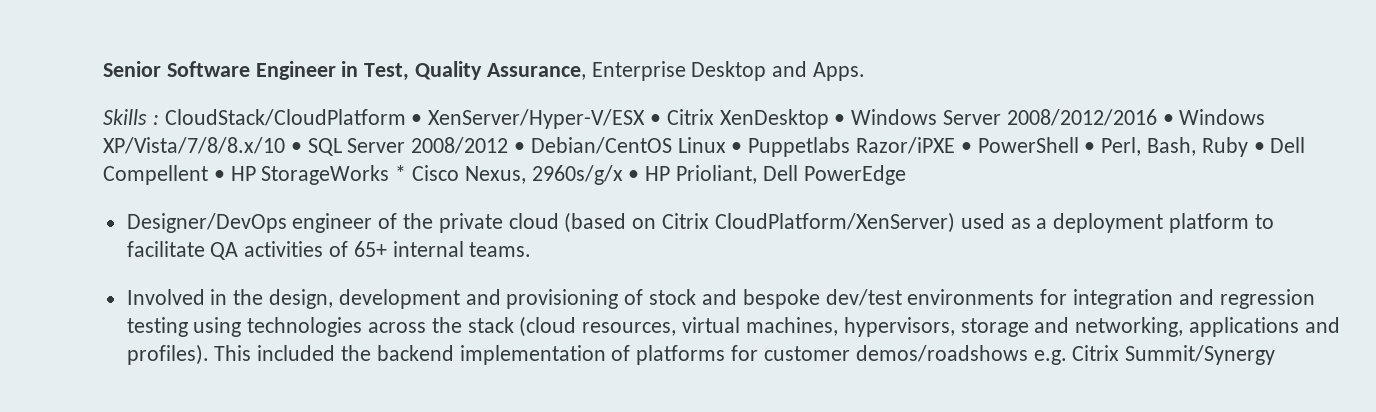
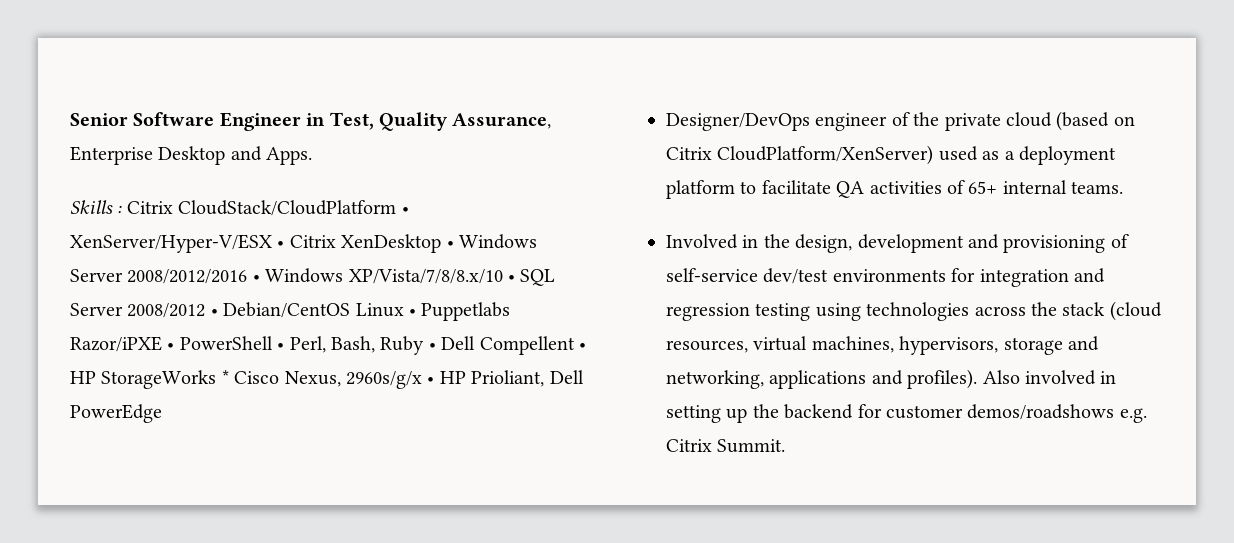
(159, 120) none -> [126,201,173,214] Citrix
[649,289,820,309] stock and bespoke -> [666,268,758,282] self-service
[214,345,726,365] This included the backend implementation of platforms -> [982,370,1117,385] [666,404,854,423] Also involved in setting up the backend
[1125,345,1276,365] Summit/Synergy -> [717,439,786,453] Summit.

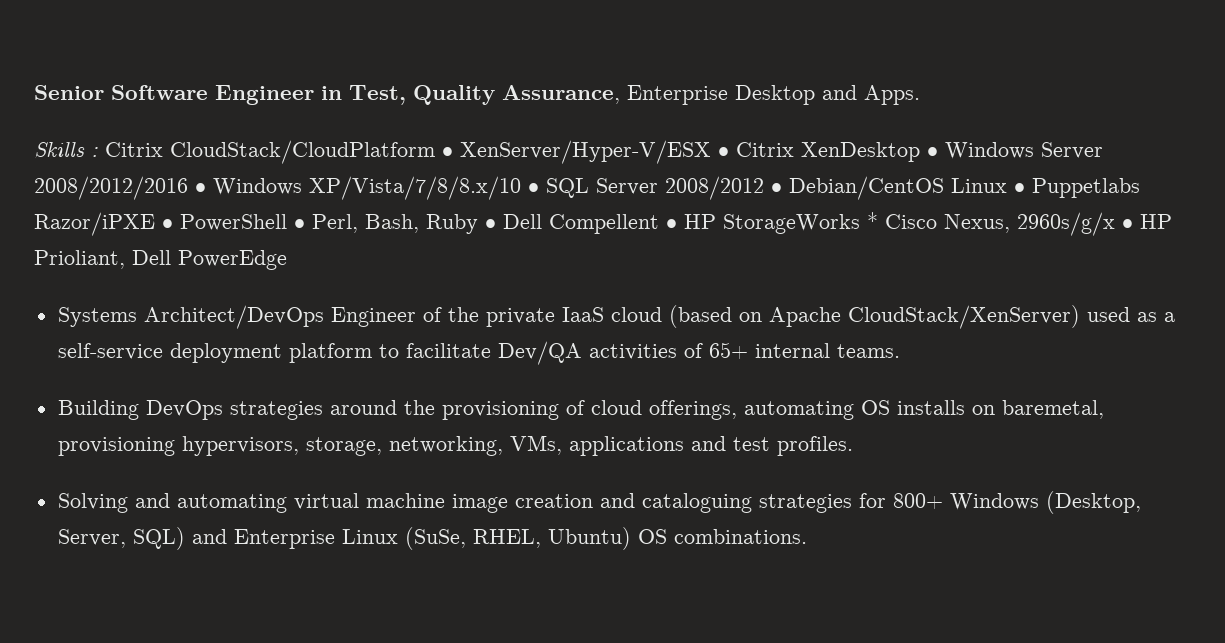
[666,113,888,131] Designer/DevOps engineer -> [57,305,416,329] Systems Architect/DevOps Engineer
(1001, 122) none -> [561,307,604,322] IaaS
[666,145,934,165] Citrix CloudPlatform/XenServer) -> [768,305,1080,329] Apache CloudStack/XenServer)
(1015, 155) none -> [57,343,163,360] self-service
[836,181,865,198] QA -> [497,341,582,365] Dev/QA
[666,234,1129,253] [666,268,1105,287] [666,301,1162,321] [666,336,1099,355] [666,369,1117,389] [666,404,1147,423] [666,439,786,453] Involved in the design, development and provisioning of self-service dev/test environments for integration and regression testing using technologies across the stack (cloud resources, virtual machines, hypervisors, storage and networking, applications and profiles). Also involved in setting up the backend for customer demos/roadshows e.g. Citrix Summit. -> [57,400,1104,420] [57,435,853,456] [57,491,1141,514] [57,527,807,550] Building DevOps strategies around the provisioning of cloud offerings, automating OS installs on baremetal, provisioning hypervisors, storage, networking, VMs, applications and test profiles. // Solving and automating virtual machine image creation and cataloguing strategies for 800+ Windows (Desktop, Server, SQL) and Enterprise Linux (SuSe, RHEL, Ubuntu) OS combinations.

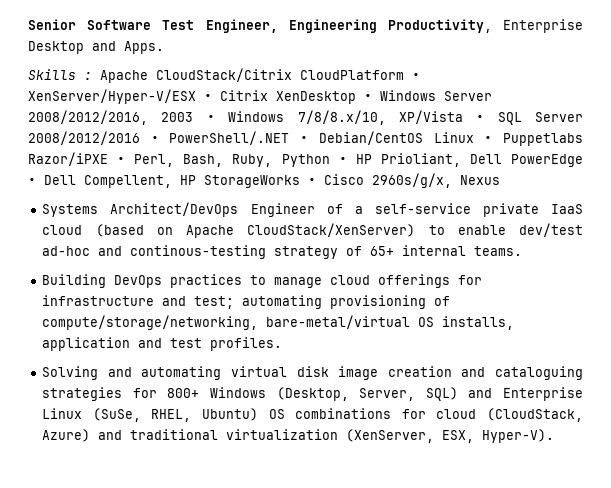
[215,85,620,105] Engineer in Test, Quality Assurance, -> [162,19,492,33] Test Engineer, Engineering Productivity,
[105,140,435,164] Citrix CloudStack/CloudPlatform -> [100,68,404,83] Apache CloudStack/Citrix CloudPlatform
[34,176,764,200] 2008/2012/2016 • Windows XP/Vista/7/8/8.x/10 • SQL Server 2008/2012 -> [28,110,583,125] [28,131,290,145] 2008/2012/2016, 2003 • Windows 7/8/8.x/10, XP/Vista • SQL Server 2008/2012/2016 • PowerShell/.NET
[180,212,1115,236] PowerShell • Perl, Bash, Ruby • Dell Compellent • HP StorageWorks * Cisco Nexus, 2960s/g/x -> [134,154,330,167] Perl, Bash, Ruby, Python
(287, 260) none -> [28,173,500,188] • Dell Compellent, HP StorageWorks • Cisco 2960s/g/x, Nexus
[447,307,479,322] the -> [354,203,471,214] a self-service
[1086,307,1175,322] [57,341,677,365] used as a self-service deployment platform to facilitate Dev/QA activities -> [428,223,583,237] [42,245,339,259] to enable dev/test ad-hoc and continous-testing strategy
[229,400,1104,420] [57,435,684,456] strategies around the provisioning of cloud offerings, automating OS installs on baremetal, provisioning hypervisors, storage, networking, VMs, applications -> [170,274,483,288] [42,295,451,309] [42,315,515,330] [42,337,131,351] practices to manage cloud offerings for infrastructure and test; automating provisioning of compute/storage/networking, bare-metal/virtual OS installs, application
[365,493,445,508] machine -> [296,366,329,377] disk
[673,529,807,544] combinations. -> [295,408,583,422] [42,429,555,443] combinations for cloud (CloudStack, Azure) and traditional virtualization (XenServer, ESX, Hyper-V).

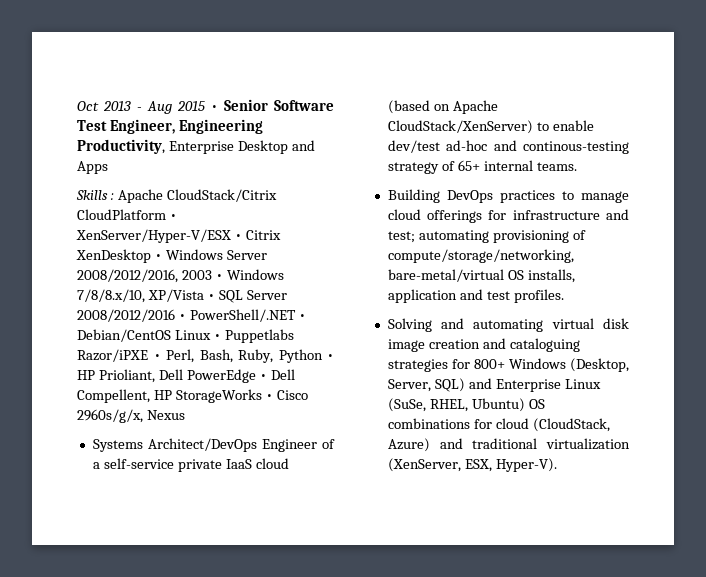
(28, 24) none -> [77,101,218,114] Oct 2013 - Aug 2015 •
[124,41,164,54] Apps. -> [77,161,108,174] Apps

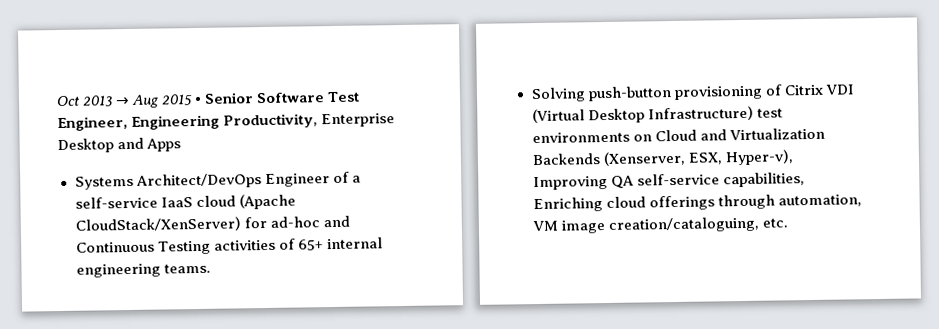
[137,107,142,111] - -> [115,96,131,106] →
[76,189,277,203] [77,209,177,220] [76,229,281,243] [76,249,267,263] [77,269,284,283] [77,289,287,303] [77,309,306,322] [77,329,294,343] [77,349,334,363] [77,369,295,383] [77,389,308,403] [77,409,185,423] // Skills : Apache CloudStack/Citrix CloudPlatform • XenServer/Hyper-V/ESX • Citrix XenDesktop • Windows Server 2008/2012/2016, 2003 • Windows 7/8/8.x/10, XP/Vista • SQL Server 2008/2012/2016 • PowerShell/.NET • Debian/CentOS Linux • Puppetlabs Razor/iPXE • Perl, Bash, Ruby, Python • HP Prioliant, Dell PowerEdge • Dell Compellent, HP StorageWorks • Cisco 2960s/g/x, Nexus -> (182, 145) none
[177,459,222,472] private -> (158, 202) none
[387,100,498,114] [387,120,594,134] [387,140,629,154] [387,162,439,174] (based on Apache CloudStack/XenServer) to enable dev/test ad-hoc and continous-testing strategy -> [238,193,296,210] [74,215,350,233] [75,239,276,255] (Apache CloudStack/XenServer) for ad-hoc and Continuous Testing activities
(533, 165) none -> [75,263,161,278] engineering
[387,189,629,203] [387,209,629,223] [387,230,586,243] [387,249,574,263] [387,269,575,283] [387,289,564,303] [387,318,629,332] [387,338,580,352] [387,358,629,372] [387,378,601,392] [387,398,545,412] [387,418,610,432] [387,438,630,452] [387,458,557,472] Building DevOps practices to manage cloud offerings for infrastructure and test; automating provisioning of compute/storage/networking, bare-metal/virtual OS installs, application and test profiles. // Solving and automating virtual disk image creation and cataloguing strategies for 800+ Windows (Desktop, Server, SQL) and Enterprise Linux (SuSe, RHEL, Ubuntu) OS combinations for cloud (CloudStack, Azure) and traditional virtualization (XenServer, ESX, Hyper-V). -> [530,84,855,103] [531,105,783,124] [531,127,825,144] [531,149,794,167] [532,172,805,191] [532,194,862,213] [531,216,788,234] Solving push-button provisioning of Citrix VDI (Virtual Desktop Infrastructure) test environments on Cloud and Virtualization Backends (Xenserver, ESX, Hyper-v), Improving QA self-service capabilities, Enriching cloud offerings through automation, VM image creation/cataloguing, etc.

